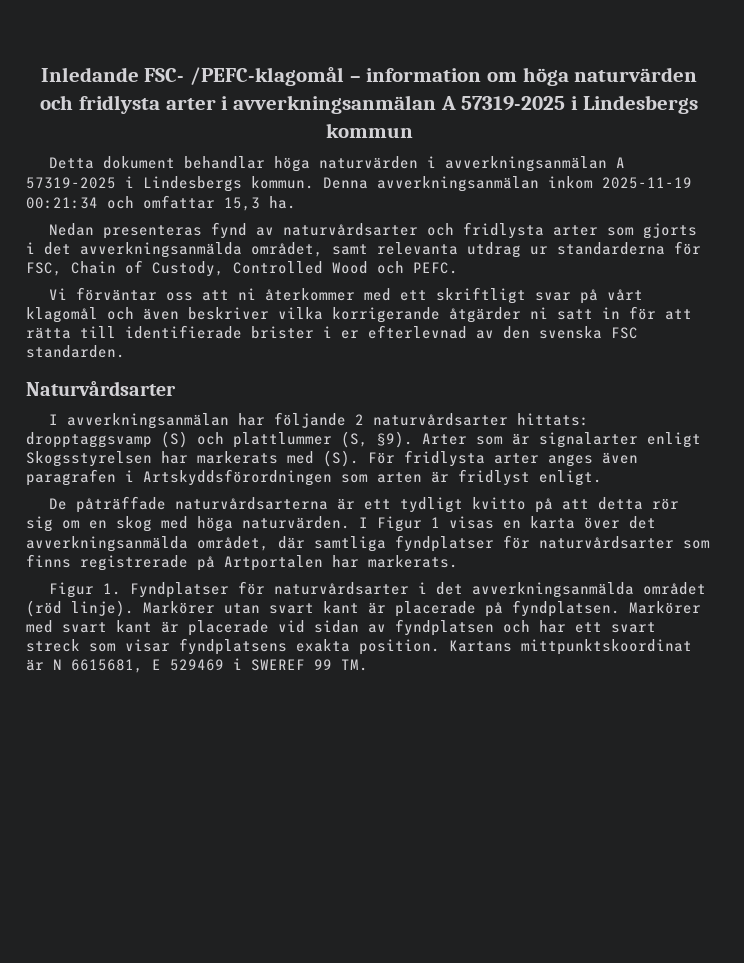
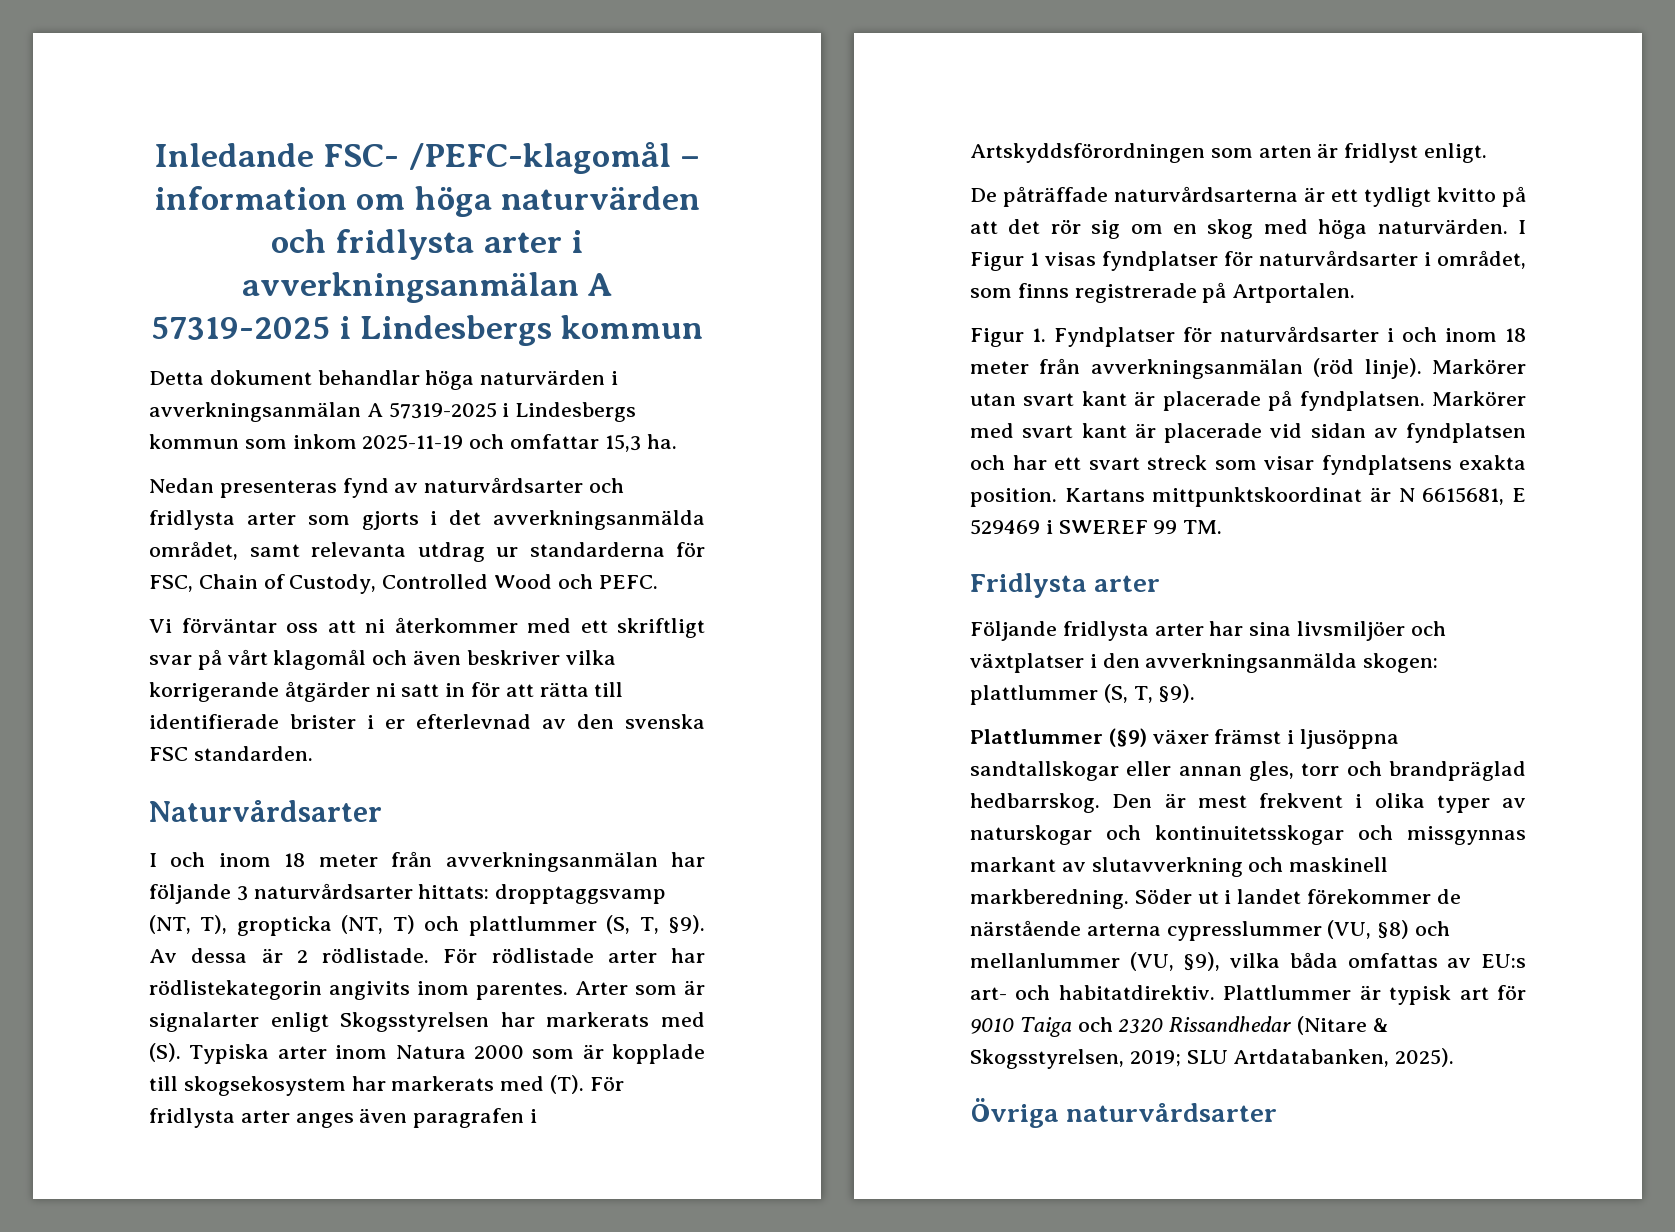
[251,176,539,192] kommun. Denna avverkningsanmälan -> [149,434,287,449] kommun som
[26,197,98,209] 00:21:34 -> (464, 442) none
(59, 419) none -> [170,851,433,867] och inom 18 meter från
[355,414,365,425] 2 -> [236,886,248,901] 3
[161,431,413,448] (S) och plattlummer (S, §9). -> [149,915,706,936] [149,948,705,963] [149,980,568,1000] (NT, T), gropticka (NT, T) och plattlummer (S, T, §9). Av dessa är 2 rödlistade. För rödlistade arter har rödlistekategorin angivits inom parentes.
(359, 458) none -> [189,1044,705,1064] [149,1075,585,1096] Typiska arter inom Natura 2000 som är kopplade till skogsekosystem har markerats med (T).
[598,497,644,510] detta -> [1008,219,1041,234] det
[503,516,656,529] [26,536,386,552] en karta över det avverkningsanmälda området, där samtliga -> (1096, 259) none
(674, 542) none -> [1424,250,1526,269] i området,
[224,555,458,571] Artportalen har markerats. -> [1232,283,1356,303] Artportalen.
[436,582,707,598] det avverkningsanmälda området -> [1402,327,1526,342] [970,358,1303,379] och inom 18 meter från avverkningsanmälan
(368, 665) none -> [970,573,1161,598] [970,621,1446,641] [970,653,1439,673] [970,684,1196,705] [970,728,1400,749] [970,761,1526,781] [970,793,1526,813] [970,825,1526,845] [970,857,1389,877] [970,889,1461,909] [970,920,1451,941] [970,952,1526,971] [970,985,1526,1005] [970,1016,1389,1037] [970,1048,1455,1069] [970,1098,1278,1128] // Fridlysta arter // Följande fridlysta arter har sina livsmiljöer och växtplatser i den avverkningsanmälda skogen: plattlummer (S, T, §9). // Plattlummer (§9) växer främst i ljusöppna sandtallskogar eller annan gles, torr och brandpräglad hedbarrskog. Den är mest frekvent i olika typer av naturskogar och kontinuitetsskogar och missgynnas markant av slutavverkning och maskinell markberedning. Söder ut i landet förekommer de närstående arterna cypresslummer (VU, §8) och mellanlummer (VU, §9), vilka båda omfattas av EU:s art- och habitatdirektiv. Plattlummer är typisk art för 9010 Taiga och 2320 Rissandhedar (Nitare & Skogsstyrelsen, 2019; SLU Artdatabanken, 2025). // Övriga naturvårdsarter

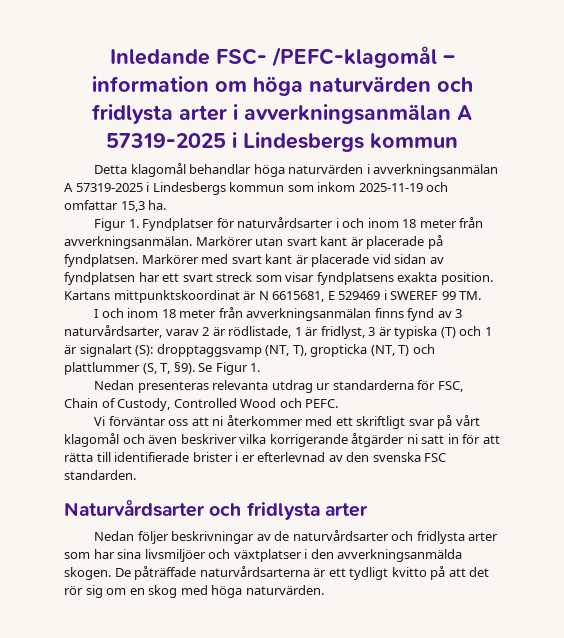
[209,370,312,385] dokument -> [130,163,186,177] klagomål
[149,477,625,498] [149,510,705,530] [149,541,300,560] Nedan presenteras fynd av naturvårdsarter och fridlysta arter som gjorts i det avverkningsanmälda området, samt -> [94,217,484,231] [64,235,443,249] [64,254,444,267] [64,272,493,285] [64,290,482,303] [94,307,463,321] [64,325,492,339] [64,344,435,357] [64,362,261,375] [94,380,209,393] Figur 1. Fyndplatser för naturvårdsarter i och inom 18 meter från avverkningsanmälan. Markörer utan svart kant är placerade på fyndplatsen. Markörer med svart kant är placerade vid sidan av fyndplatsen har ett svart streck som visar fyndplatsens exakta position. Kartans mittpunktskoordinat är N 6615681, E 529469 i SWEREF 99 TM. // I och inom 18 meter från avverkningsanmälan finns fynd av 3 naturvårdsarter, varav 2 är rödlistade, 1 är fridlyst, 3 är typiska (T) och 1 är signalart (S): dropptaggsvamp (NT, T), gropticka (NT, T) och plattlummer (S, T, §9). Se Figur 1. // Nedan presenteras
[149,851,705,872] [149,883,667,904] [149,915,706,936] [149,948,705,963] [149,980,705,1000] [149,1012,706,1032] [149,1043,705,1064] [149,1075,624,1096] [149,1108,538,1128] [970,143,1488,163] // I och inom 18 meter från avverkningsanmälan har följande 3 naturvårdsarter hittats: dropptaggsvamp (NT, T), gropticka (NT, T) och plattlummer (S, T, §9). Av dessa är 2 rödlistade. För rödlistade arter har rödlistekategorin angivits inom parentes. Arter som är signalarter enligt Skogsstyrelsen har markerats med (S). Typiska arter inom Natura 2000 som är kopplade till skogsekosystem har markerats med (T). För fridlysta arter anges även paragrafen i Artskyddsförordningen som arten är fridlyst enligt. // -> [209,502,368,520] [94,530,499,544] [64,549,463,562] [64,567,111,580] och fridlysta arter // Nedan följer beskrivningar av de naturvårdsarter och fridlysta arter som har sina livsmiljöer och växtplatser i den avverkningsanmälda skogen.
[1518,220,1526,234] [970,250,1526,271] [970,282,1356,303] [970,326,1526,347] [970,358,1526,379] [970,390,1526,411] [970,423,1526,443] [970,455,1526,475] [970,487,1526,507] [970,519,1223,535] [970,573,1161,598] [970,621,1446,641] [970,653,1439,673] [970,684,1196,705] [970,728,1400,749] [970,761,1526,781] [970,793,1526,813] [970,825,1526,845] [970,857,1389,877] [970,889,1461,909] [970,920,1451,941] [970,952,1526,971] [970,985,1526,1005] [970,1016,1389,1037] [970,1048,1455,1069] [970,1098,1278,1128] I Figur 1 visas fyndplatser för naturvårdsarter i området, som finns registrerade på Artportalen. // Figur 1. Fyndplatser för naturvårdsarter i och inom 18 meter från avverkningsanmälan (röd linje). Markörer utan svart kant är placerade på fyndplatsen. Markörer med svart kant är placerade vid sidan av fyndplatsen och har ett svart streck som visar fyndplatsens exakta position. Kartans mittpunktskoordinat är N 6615681, E 529469 i SWEREF 99 TM. // Fridlysta arter // Följande fridlysta arter har sina livsmiljöer och växtplatser i den avverkningsanmälda skogen: plattlummer (S, T, §9). // Plattlummer (§9) växer främst i ljusöppna sandtallskogar eller annan gles, torr och brandpräglad hedbarrskog. Den är mest frekvent i olika typer av naturskogar och kontinuitetsskogar och missgynnas markant av slutavverkning och maskinell markberedning. Söder ut i landet förekommer de närstående arterna cypresslummer (VU, §8) och mellanlummer (VU, §9), vilka båda omfattas av EU:s art- och habitatdirektiv. Plattlummer är typisk art för 9010 Taiga och 2320 Rissandhedar (Nitare & Skogsstyrelsen, 2019; SLU Artdatabanken, 2025). // Övriga naturvårdsarter -> (324, 590) none

